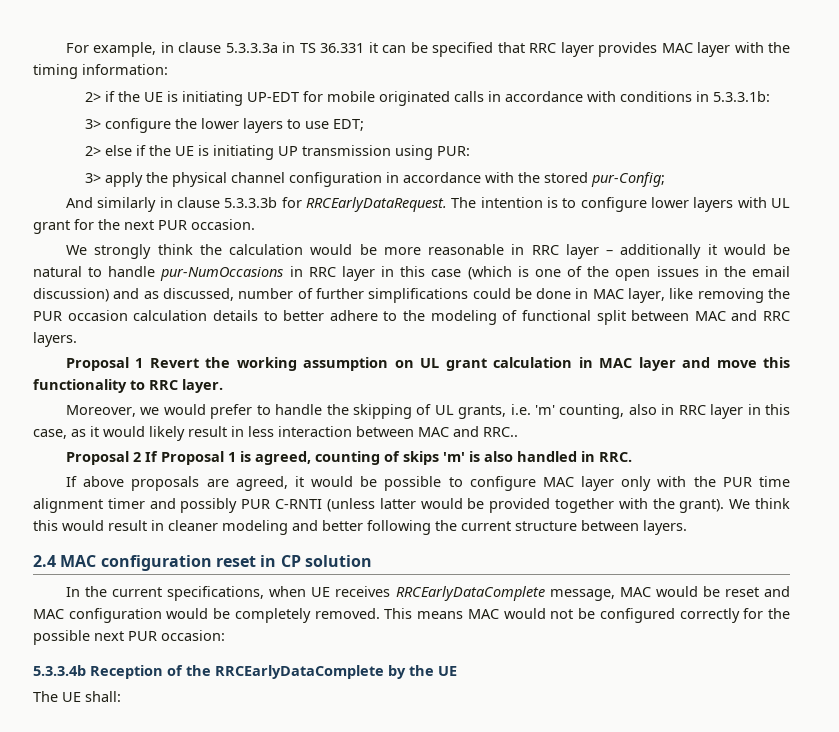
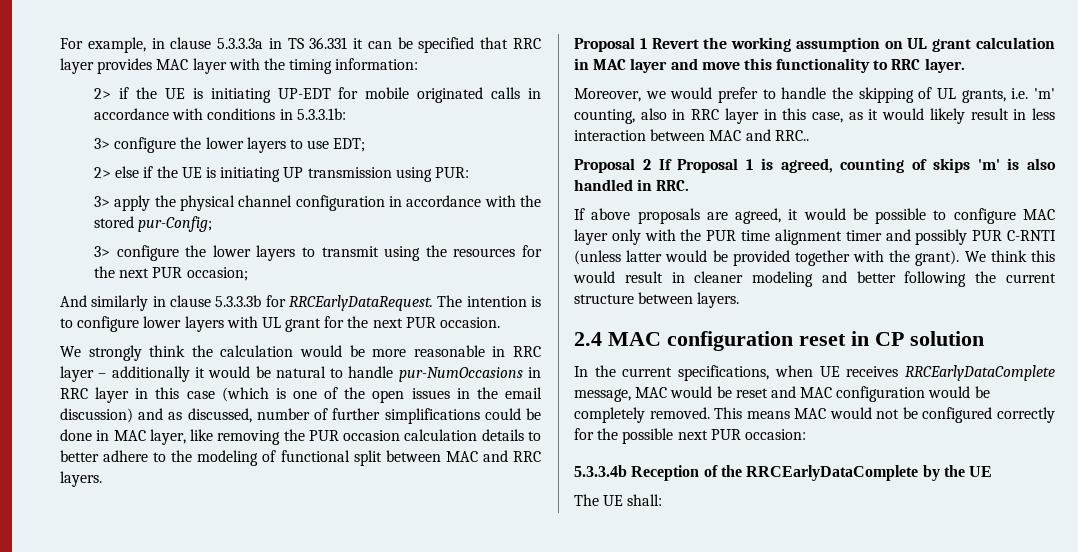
(665, 179) none -> [94,245,542,261] [94,266,248,281] // 3> configure the lower layers to transmit using the resources for the next PUR occasion;

